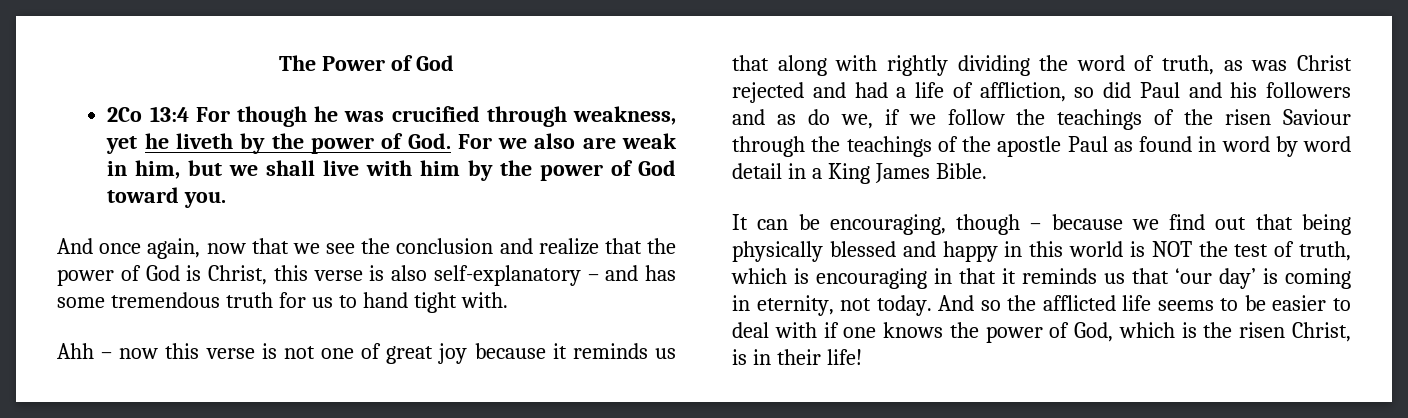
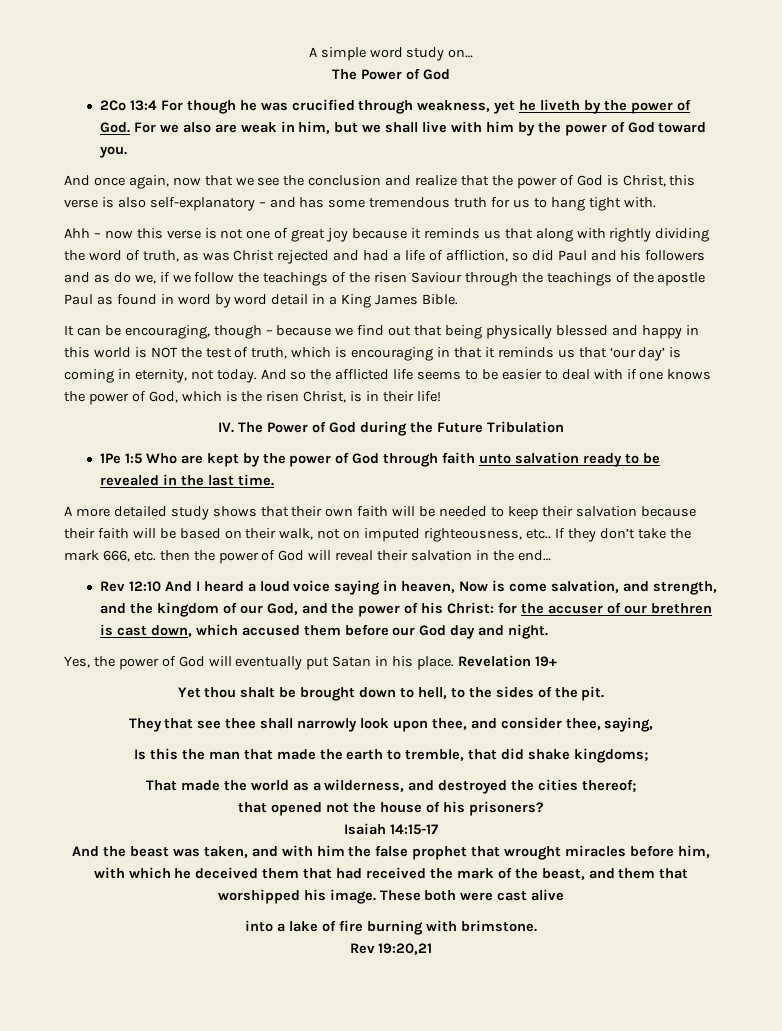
(279, 63) none -> [308,47,474,61] A simple word study on… //
[362,292,408,308] hand -> [550,197,585,211] hang
(862, 357) none -> [218,421,564,436] [100,452,660,467] [100,474,274,486] [64,506,696,520] [64,528,691,542] [64,550,551,564] [100,580,717,595] [100,602,712,617] [100,624,549,639] [64,655,557,670] [177,686,605,701] [128,717,654,732] [134,748,648,763] [145,779,637,794] [238,801,544,816] [344,823,438,835] [72,845,710,860] [93,867,689,880] [217,889,565,904] [245,920,537,935] [349,943,433,955] // IV. The Power of God during the Future Tribulation // 1Pe 1:5 Who are kept by the power of God through faith unto salvation ready to be revealed in the last time. // A more detailed study shows that their own faith will be needed to keep their salvation because their faith will be based on their walk, not on imputed righteousness, etc.. If they don’t take the mark 666, etc. then the power of God will reveal their salvation in the end… // Rev 12:10 And I heard a loud voice saying in heaven, Now is come salvation, and strength, and the kingdom of our God, and the power of his Christ: for the accuser of our brethren is cast down, which accused them before our God day and night. // Yes, the power of God will eventually put Satan in his place. Revelation 19+ // Yet thou shalt be brought down to hell, to the sides of the pit. // They that see thee shall narrowly look upon thee, and consider thee, saying, // Is this the man that made the earth to tremble, that did shake kingdoms; // That made the world as a wilderness, and destroyed the cities thereof; // that opened not the house of his prisoners? // Isaiah 14:15-17 // And the beast was taken, and with him the false prophet that wrought miracles before him, with which he deceived them that had received the mark of the beast, and them that worshipped his image. These both were cast alive // into a lake of fire burning with brimstone. // Rev 19:20,21

